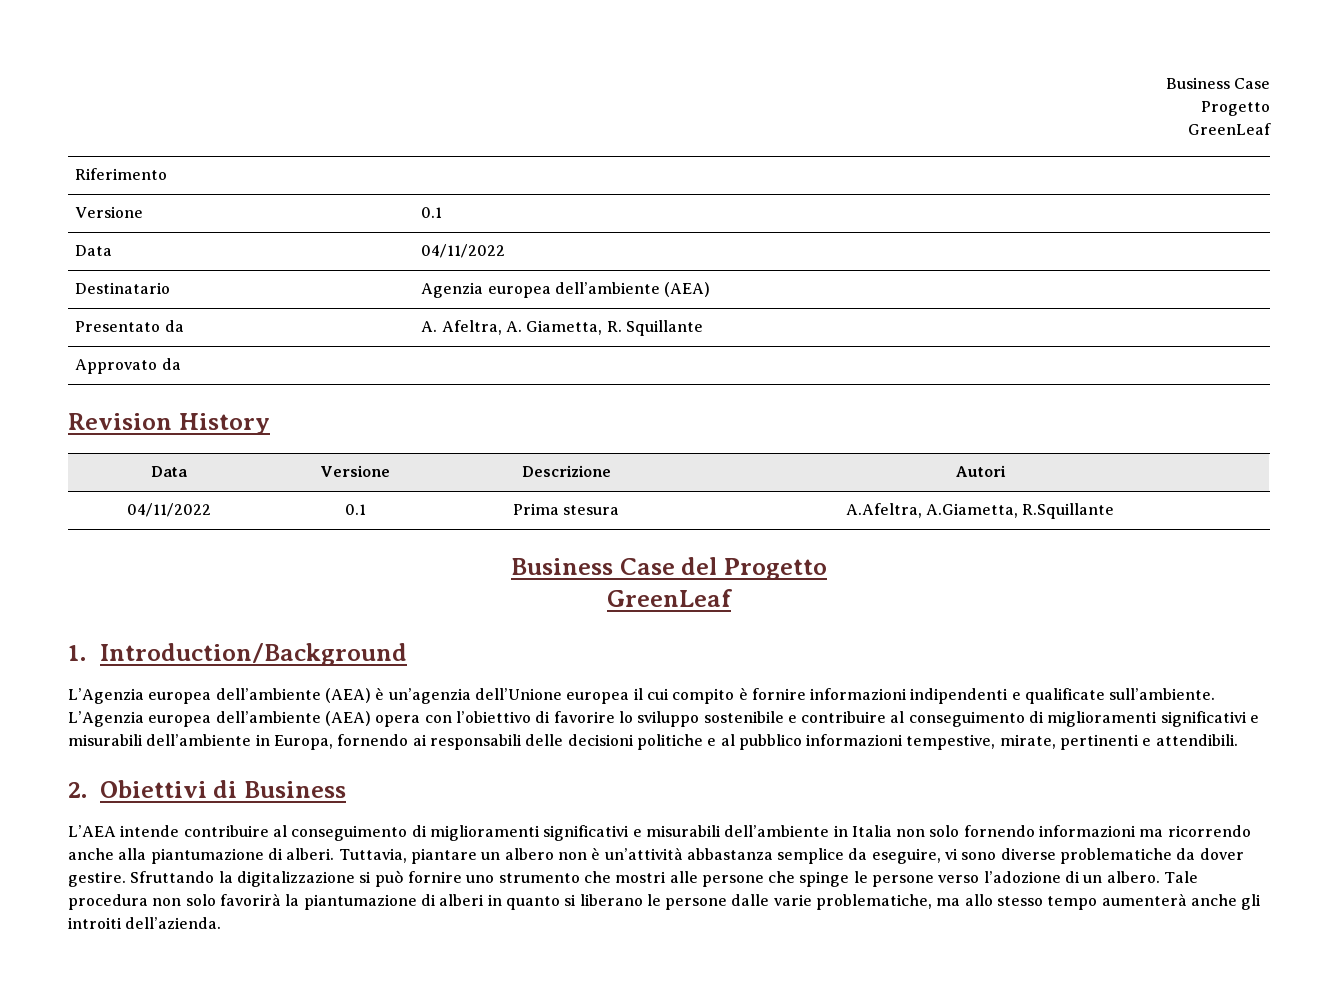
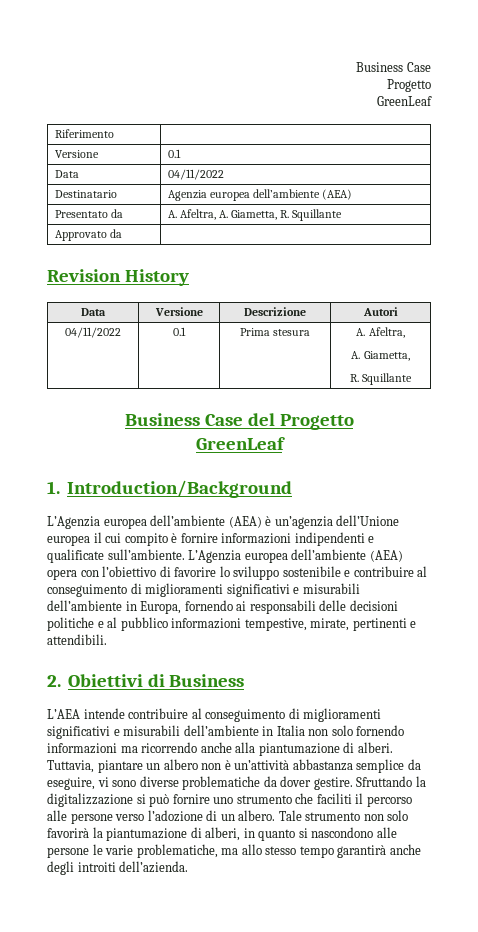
[845,503,1115,519] A.Afeltra, A.Giametta, R.Squillante -> [356,327,405,338] [351,351,410,361] [349,373,413,385] A. Afeltra, // A. Giametta, // R. Squillante
[615,871,868,887] mostri alle persone che spinge le -> [316,793,412,807] [47,810,67,821] faciliti il percorso alle
[68,894,148,910] procedura -> [305,812,361,821] strumento
[439,894,485,906] alberi -> [205,827,241,841] alberi,
[579,894,770,910] liberano le persone dalle -> [311,827,397,838] [47,844,103,858] nascondono alle persone le
[1101,893,1262,910] aumenterà anche gli -> [337,844,421,858] [47,861,74,875] garantirà anche degli

